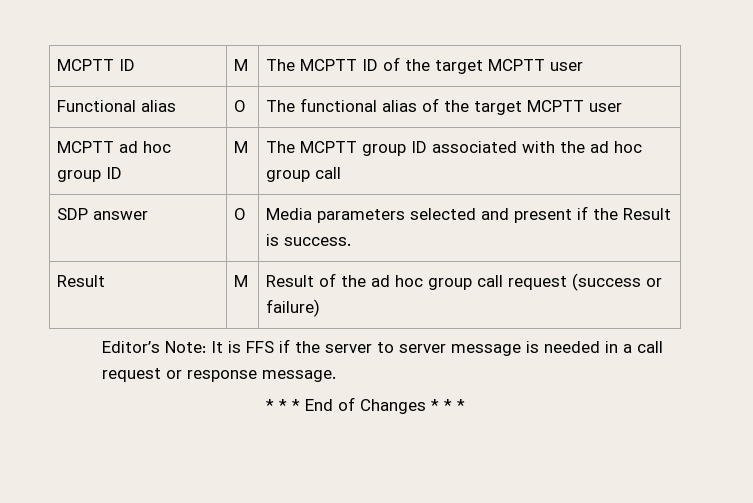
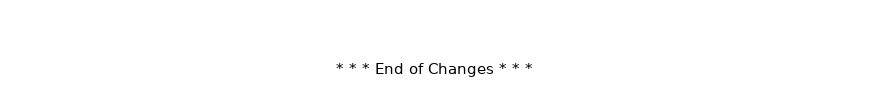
[57,59,136,71] [234,59,249,71] [266,57,584,74] [57,100,177,112] [234,100,247,112] [266,98,623,115] [57,141,172,153] [57,167,123,182] [234,141,249,153] [266,141,643,156] [266,167,342,182] [57,208,149,220] [234,208,247,220] [266,206,672,223] [266,234,352,246] [57,275,106,287] [234,275,249,287] [266,273,663,291] [266,299,321,317] [102,339,664,356] [102,368,337,382] MCPTT ID | M | The MCPTT ID of the target MCPTT user // Functional alias | O | The functional alias of the target MCPTT user // MCPTT ad hoc group ID | M | The MCPTT group ID associated with the ad hoc group call // SDP answer | O | Media parameters selected and present if the Result is success. // Result | M | Result of the ad hoc group call request (success or failure) // Editor’s Note: It is FFS if the server to server message is needed in a call request or response message. // -> (336, 68) none

